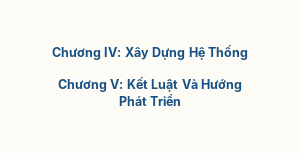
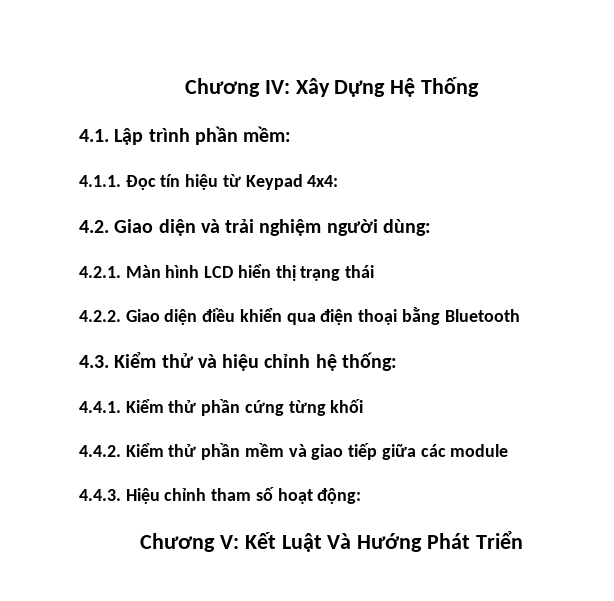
(248, 52) none -> [79,126,292,145] [79,174,339,190] [79,219,431,236] [79,264,375,281] [79,307,520,325] [79,352,397,371] [79,399,364,416] [79,443,509,460] [79,487,362,504] // 4.1. Lập trình phần mềm: // 4.1.1. Đọc tín hiệu từ Keypad 4x4: // 4.2. Giao diện và trải nghiệm người dùng: // 4.2.1. Màn hình LCD hiển thị trạng thái // 4.2.2. Giao diện điều khiển qua điện thoại bằng Bluetooth // 4.3. Kiểm thử và hiệu chỉnh hệ thống: // 4.4.1. Kiểm thử phần cứng từng khối // 4.4.2. Kiểm thử phần mềm và giao tiếp giữa các module // 4.4.3. Hiệu chỉnh tham số hoạt động:

